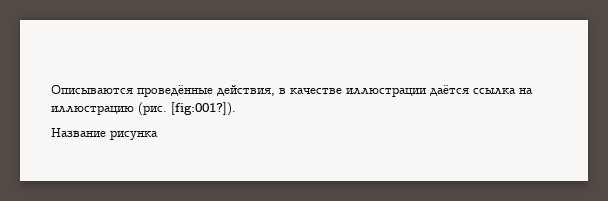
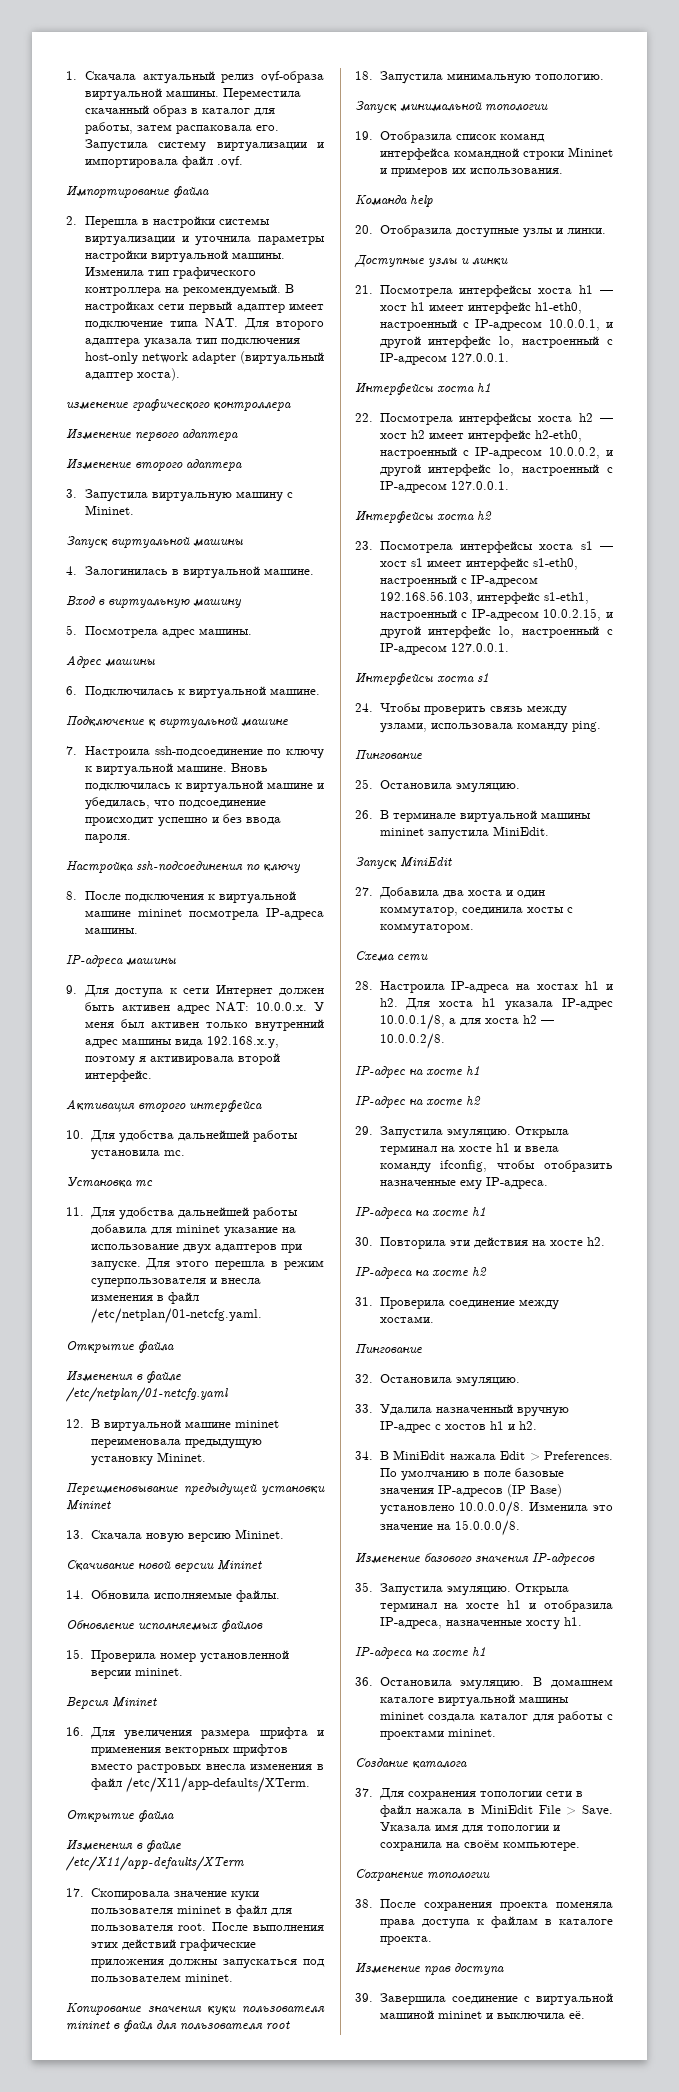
[51,85,533,97] [51,102,236,116] [51,128,158,140] Описываются проведённые действия, в качестве иллюстрации даётся ссылка на иллюстрацию (рис. [fig:001?]). // Название рисунка -> [66,71,324,84] [84,88,301,101] [84,105,275,117] [84,122,279,134] [84,139,324,152] [84,156,243,168] [66,186,209,198] [66,216,270,228] [84,235,325,246] [84,250,285,263] [84,267,256,279] [84,284,294,297] [84,301,324,313] [84,318,324,330] [84,338,300,348] [84,351,324,365] [84,368,180,381] [66,399,291,411] [66,429,238,441] [66,459,242,471] [66,489,293,502] [84,505,134,515] [66,536,243,548] [66,566,314,579] [66,596,242,608] [66,625,252,638] [66,655,155,668] [66,686,320,699] [66,716,288,728] [66,746,324,759] [84,763,268,776] [84,780,324,793] [84,797,266,810] [84,814,281,827] [84,834,131,843] [66,861,301,873] [66,891,296,904] [84,908,324,920] [84,927,138,934] [66,955,176,967] [66,985,324,998] [84,1002,324,1014] [84,1019,324,1032] [84,1036,279,1048] [84,1053,280,1066] [84,1070,152,1082] [66,1099,262,1112] [66,1130,298,1143] [90,1150,185,1160] [66,1176,153,1188] [66,1207,298,1220] [90,1224,296,1237] [90,1244,302,1254] [90,1258,324,1271] [90,1278,261,1288] [90,1292,199,1304] [90,1308,262,1324] [66,1341,174,1353] [66,1371,181,1383] [66,1387,228,1402] [66,1419,279,1432] [90,1438,262,1449] [90,1452,206,1466] [66,1483,325,1495] [66,1500,111,1511] [66,1529,284,1543] [66,1560,262,1572] [66,1590,280,1602] [66,1620,263,1632] [66,1649,289,1663] [90,1668,183,1679] [66,1697,157,1709] [66,1727,324,1740] [90,1744,288,1756] [90,1763,324,1773] [90,1777,310,1793] [66,1810,174,1822] [66,1840,181,1852] [66,1856,244,1871] [66,1888,259,1901] [90,1905,292,1917] [90,1922,324,1931] [90,1939,256,1951] [90,1959,325,1969] [90,1974,233,1982] [66,2003,325,2015] [66,2020,290,2032] [355,71,604,84] [355,101,548,113] [355,131,545,143] [379,147,613,160] [379,167,563,177] [355,195,433,207] [355,225,606,238] [354,255,508,268] [355,285,613,297] [379,302,582,314] [379,319,613,331] [379,336,613,349] [379,353,509,365] [355,383,491,395] [355,413,613,425] [379,430,582,442] [379,447,613,459] [379,464,613,477] [379,481,509,493] [355,511,492,523] [355,541,613,553] [379,558,578,570] [379,575,538,587] [379,591,589,604] [379,608,613,621] [379,626,613,639] [379,643,509,655] [355,673,489,685] [355,703,567,716] [379,721,601,733] [355,750,422,759] [355,779,520,793] [355,810,591,823] [379,826,549,840] [355,857,452,869] [355,887,545,899] [379,906,573,917] [379,923,474,934] [355,951,428,962] [355,981,613,993] [379,998,613,1011] [379,1014,554,1030] [379,1033,445,1049] [355,1066,480,1078] [355,1096,481,1108] [355,1126,569,1139] [379,1143,559,1155] [379,1160,613,1173] [379,1177,548,1190] [355,1207,486,1219] [355,1237,605,1249] [355,1267,487,1279] [355,1297,559,1310] [379,1316,434,1323] [355,1344,422,1353] [355,1374,520,1387] [355,1404,569,1417] [379,1421,537,1433] [355,1450,613,1461] [379,1468,564,1481] [379,1484,562,1497] [379,1501,613,1517] [379,1520,520,1536] [355,1553,595,1565] [355,1582,569,1596] [379,1600,613,1612] [379,1617,582,1630] [355,1647,486,1659] [355,1677,613,1690] [379,1694,569,1707] [379,1711,613,1723] [379,1729,496,1740] [355,1758,467,1769] [355,1788,583,1800] [379,1804,613,1817] [379,1822,560,1833] [379,1840,580,1851] [355,1869,490,1881] [355,1899,613,1911] [379,1916,613,1929] [379,1936,432,1945] [355,1963,504,1975] [355,1993,613,2006] [379,2010,585,2019] 1. Скачала актуальный релиз ovf-образа виртуальной машины. Переместила скачанный образ в каталог для работы, затем распаковала его. Запустила систему виртуализации и импортировала файл .ovf. // Импортирование файла // 2. Перешла в настройки системы виртуализации и уточнила параметры настройки виртуальной машины. Изменила тип графического контроллера на рекомендуемый. В настройках сети первый адаптер имеет подключение типа NAT. Для второго адаптера указала тип подключения host-only network adapter (виртуальный адаптер хоста). // изменение графического контроллера // Изменение первого адаптера // Изменение второго адаптера // 3. Запустила виртуальную машину с Mininet. // Запуск виртуальной машины // 4. Залогинилась в виртуальной машине. // Вход в виртуальную машину // 5. Посмотрела адрес машины. // Адрес машины // 6. Подключилась к виртуальной машине. // Подключение к виртуальной машине // 7. Настроила ssh-подсоединение по ключу к виртуальной машине. Вновь подключилась к виртуальной машине и убедилась, что подсоединение происходит успешно и без ввода пароля. // Настройка ssh-подсоединения по ключу // 8. После подключения к виртуальной машине mininet посмотрела IP-адреса машины. // IP-адреса машины // 9. Для доступа к сети Интернет должен быть активен адрес NAT: 10.0.0.x. У меня был активен только внутренний адрес машины вида 192.168.x.y, поэтому я активировала второй интерфейс. // Активация второго интерфейса // 10. Для удобства дальнейшей работы установила mc. // Установка mc // 11. Для удобства дальнейшей работы добавила для mininet указание на использование двух адаптеров при запуске. Для этого перешла в режим суперпользователя и внесла изменения в файл /etc/netplan/01-netcfg.yaml. // Открытие файла // Изменения в файле /etc/netplan/01-netcfg.yaml // 12. В виртуальной машине mininet переименовала предыдущую установку Mininet. // Переименовывание предыдущей установки Mininet // 13. Скачала новую версию Mininet. // Скачивание новой версии Mininet // 14. Обновила исполняемые файлы. // Обновление исполняемых файлов // 15. Проверила номер установленной версии mininet. // Версия Mininet // 16. Для увеличения размера шрифта и применения векторных шрифтов вместо растровых внесла изменения в файл /etc/X11/app-defaults/XTerm. // Открытие файла // Изменения в файле /etc/X11/app-defaults/XTerm // 17. Скопировала значение куки пользователя mininet в файл для пользователя root. После выполнения этих действий графические приложения должны запускаться под пользователем mininet. // Копирование значения куки пользователя mininet в файл для пользователя root // 18. Запустила минимальную топологию. // Запуск минимальной топологии // 19. Отобразила список команд интерфейса командной строки Mininet и примеров их использования. // Команда help // 20. Отобразила доступные узлы и линки. // Доступные узлы и линки // 21. Посмотрела интерфейсы хоста h1 — хост h1 имеет интерфейс h1-eth0, настроенный с IP-адресом 10.0.0.1, и другой интерфейс lo, настроенный с IP-адресом 127.0.0.1. // Интерфейсы хоста h1 // 22. Посмотрела интерфейсы хоста h2 — хост h2 имеет интерфейс h2-eth0, настроенный с IP-адресом 10.0.0.2, и другой интерфейс lo, настроенный с IP-адресом 127.0.0.1. // Интерфейсы хоста h2 // 23. Посмотрела интерфейсы хоста s1 — хост s1 имеет интерфейс s1-eth0, настроенный с IP-адресом 192.168.56.103, интерфейс s1-eth1, настроенный с IP-адресом 10.0.2.15, и другой интерфейс lo, настроенный с IP-адресом 127.0.0.1. // Интерфейсы хоста s1 // 24. Чтобы проверить связь между узлами, использовала команду ping. // Пингование // 25. Остановила эмуляцию. // 26. В терминале виртуальной машины mininet запустила MiniEdit. // Запуск MiniEdit // 27. Добавила два хоста и один коммутатор, соединила хосты с коммутатором. // Схема сети // 28. Настроила IP-адреса на хостах h1 и h2. Для хоста h1 указала IP-адрес 10.0.0.1/8, а для хоста h2 — 10.0.0.2/8. // IP-адрес на хосте h1 // IP-адрес на хосте h2 // 29. Запустила эмуляцию. Открыла терминал на хосте h1 и ввела команду ifconfig, чтобы отобразить назначенные ему IP-адреса. // IP-адреса на хосте h1 // 30. Повторила эти действия на хосте h2. // IP-адреса на хосте h2 // 31. Проверила соединение между хостами. // Пингование // 32. Остановила эмуляцию. // 33. Удалила назначенный вручную IP-адрес с хостов h1 и h2. // 34. В MiniEdit нажала Edit > Preferences. По умолчанию в поле базовые значения IP-адресов (IP Base) установлено 10.0.0.0/8. Изменила это значение на 15.0.0.0/8. // Изменение базового значения IP-адресов // 35. Запустила эмуляцию. Открыла терминал на хосте h1 и отобразила IP-адреса, назначенные хосту h1. // IP-адреса на хосте h1 // 36. Остановила эмуляцию. В домашнем каталоге виртуальной машины mininet создала каталог для работы с проектами mininet. // Создание каталога // 37. Для сохранения топологии сети в файл нажала в MiniEdit File > Save. Указала имя для топологии и сохранила на своём компьютере. // Сохранение топологии // 38. После сохранения проекта поменяла права доступа к файлам в каталоге проекта. // Изменение прав доступа // 39. Завершила соединение с виртуальной машиной mininet и выключила её.

